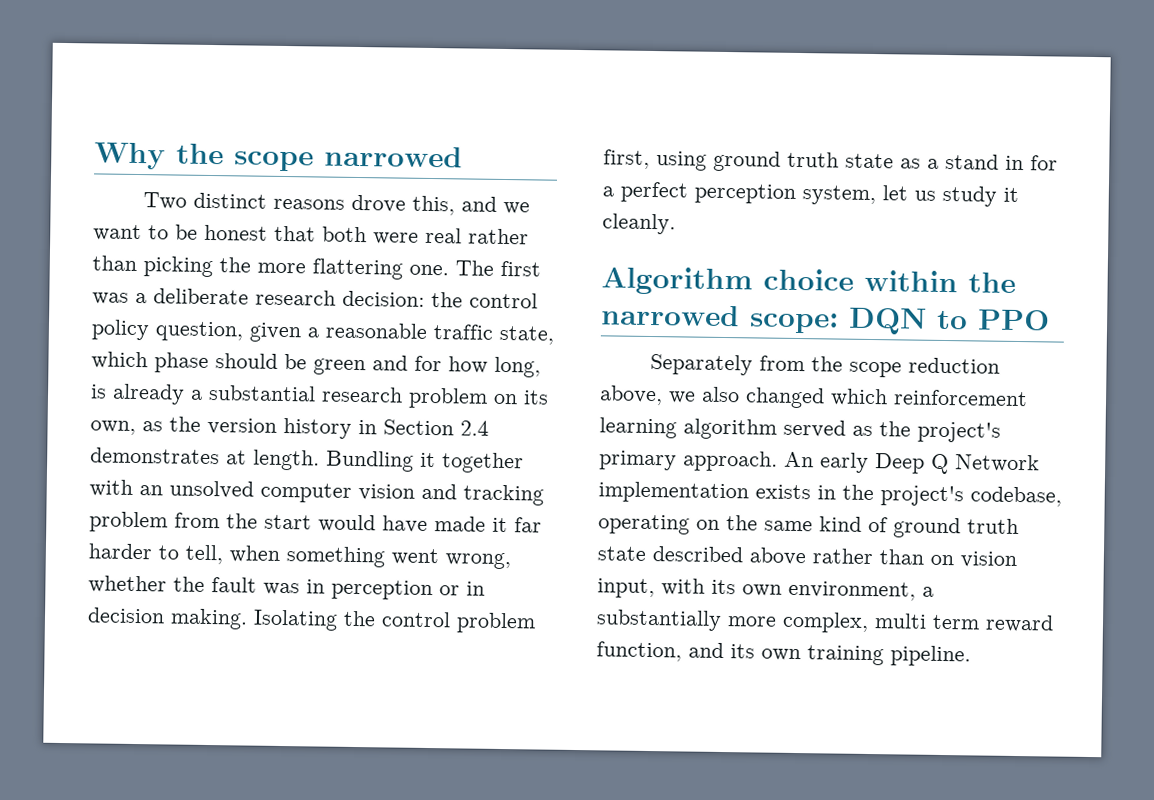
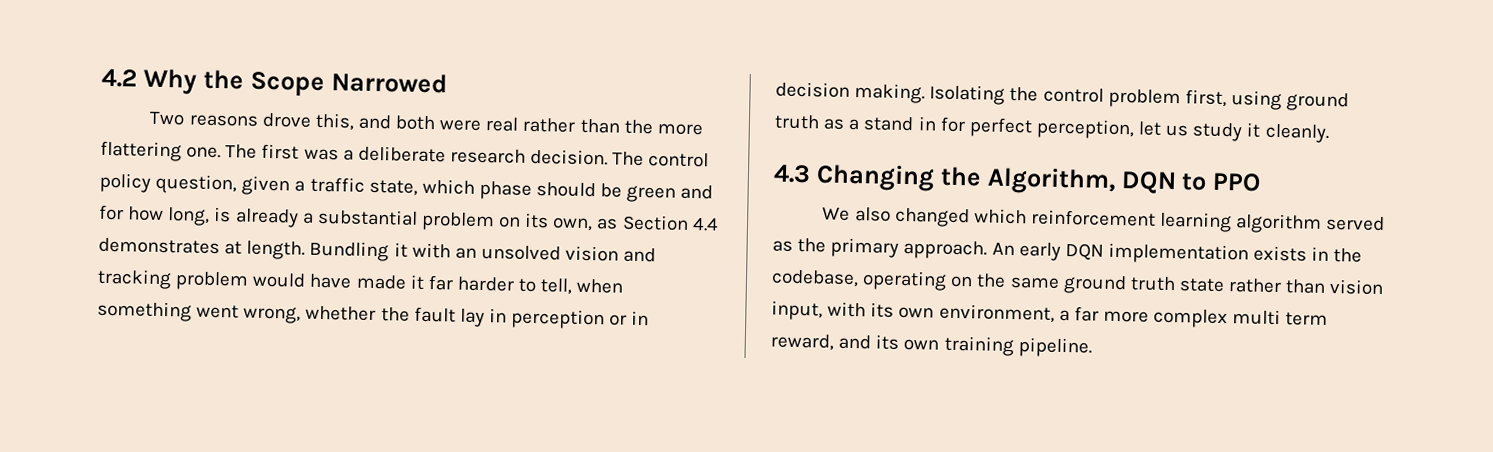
(94, 156) none -> [101,68,137,88] 4.2
[234,145,463,172] scope narrowed -> [249,71,448,98] Scope Narrowed
[193,192,268,209] distinct -> (186, 118) none
[503,201,531,215] [93,224,316,242] we want to be honest that -> (392, 122) none
[143,256,213,278] picking -> (620, 126) none
[342,290,463,308] decision: the -> [530,148,645,167] decision. The
[325,322,428,339] reasonable -> (306, 186) none
[321,386,403,403] research -> (418, 217) none
[169,416,489,439] the version history in Section 2.4 -> [621,214,719,232] Section 4.4
[442,452,524,474] together -> (408, 250) none
[260,482,352,503] computer -> (561, 252) none
[174,512,312,530] from the start -> (250, 281) none
[263,582,300,596] was -> [459,308,485,328] lay
[845,153,894,169] state -> (820, 122) none
[602,181,876,206] a perfect perception system, -> [968,117,1135,140] perfect perception,
[601,266,1016,296] [601,304,1050,335] [650,353,1001,378] [599,385,696,406] Algorithm choice within the narrowed scope: DQN to PPO // Separately from the scope reduction above, we -> [773,163,1262,195] [822,207,851,221] 4.3 Changing the Algorithm, DQN to PPO // We
[917,421,1001,443] project's -> (827, 245) none
[875,453,1040,475] Deep Q Network -> [1064,243,1104,261] DQN
[880,485,964,507] project's -> (1363, 255) none
[819,516,1019,539] [597,546,954,566] kind of ground truth state described above rather than on -> [1062,274,1327,295] ground truth state rather than
[596,609,1054,633] [596,641,682,662] substantially more complex, multi term reward function, -> [1073,306,1329,329] [770,333,834,351] far more complex multi term reward,

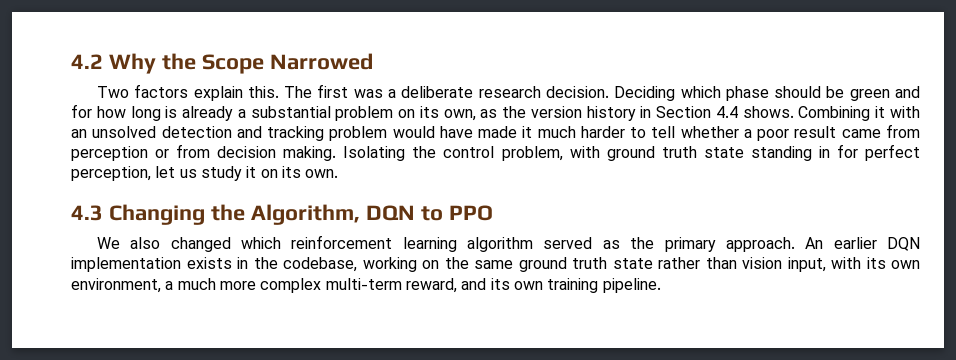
[188,112,703,136] [100,140,222,162] reasons drove this, and both were real rather than the more flattering one. -> [134,84,279,101] factors explain this.
[612,151,710,168] [99,172,418,196] The control policy question, given a traffic state, -> [614,86,676,101] Deciding
[167,207,211,226] long, -> [130,106,161,121] long
[621,214,719,232] [98,237,390,262] Section 4.4 demonstrates at length. Bundling -> [502,106,871,121] the version history in Section 4.4 shows. Combining
[565,245,620,262] vision -> [161,126,232,138] detection
[427,275,454,291] far -> [537,126,576,138] much
[540,278,624,295] [97,300,507,328] tell, when something went wrong, whether the fault lay in -> [651,124,921,141] tell whether a poor result came from
[631,310,650,326] in -> [176,144,211,158] from
[1107,88,1350,112] [774,114,915,132] problem first, using ground truth as a stand -> [501,146,812,161] problem, with ground truth state standing
[1264,123,1330,143] cleanly. -> [260,166,339,178] on its own.
[1018,242,1061,261] early -> [833,237,877,249] earlier
[862,270,948,291] operating -> [362,257,417,272] working
[1073,306,1099,322] far -> [177,278,216,290] much
[1232,309,1329,326] multi term -> [325,278,402,290] multi-term

